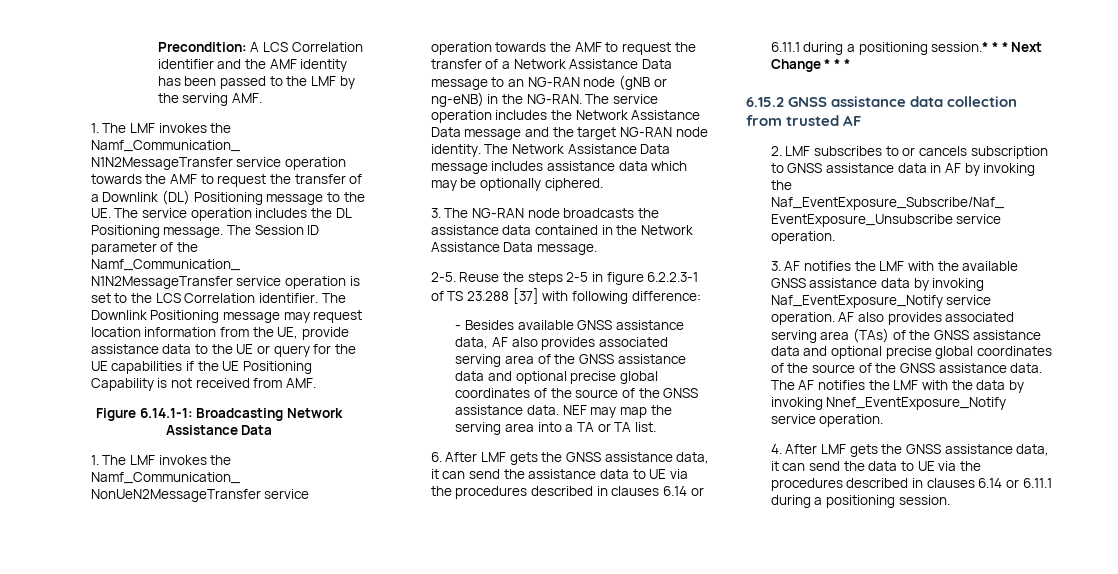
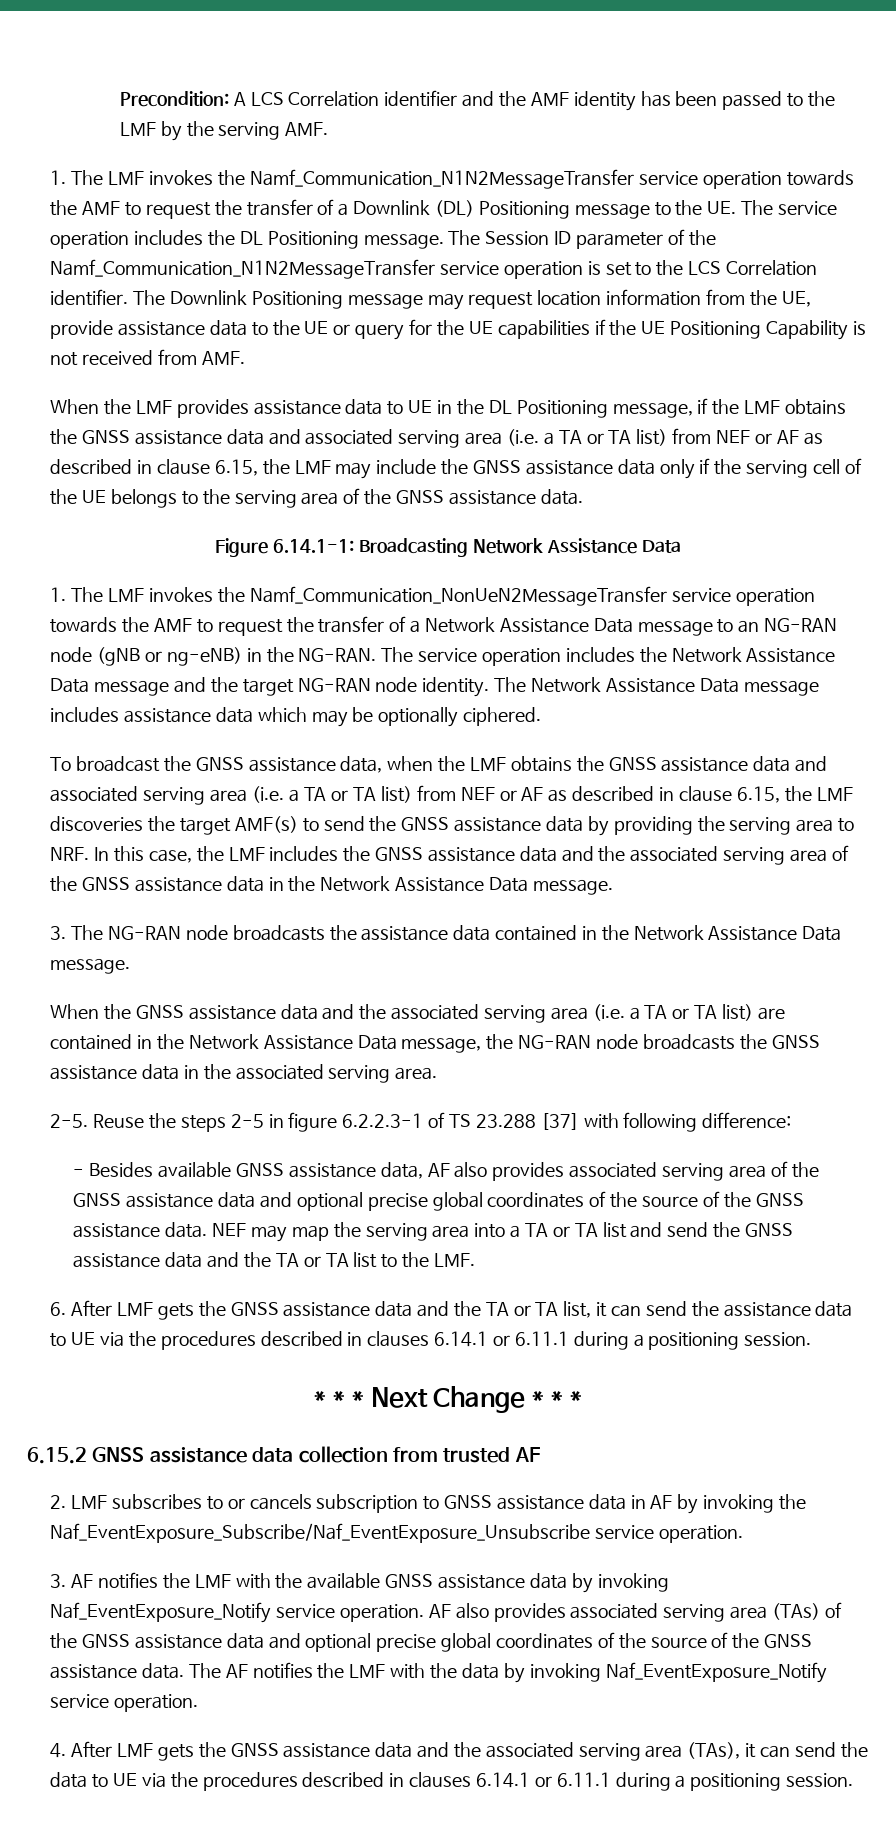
(316, 383) none -> [50,398,846,418] [50,428,823,448] [50,458,862,479] [50,488,583,508] // When the LMF provides assistance data to UE in the DL Positioning message, if the LMF obtains the GNSS assistance data and associated serving area (i.e. a TA or TA list) from NEF or AF as described in clause 6.15, the LMF may include the GNSS assistance data only if the serving cell of the UE belongs to the serving area of the GNSS assistance data.
(603, 184) none -> [50,756,828,773] [50,785,853,805] [50,816,855,836] [50,845,849,865] [50,876,613,895] // To broadcast the GNSS assistance data, when the LMF obtains the GNSS assistance data and associated serving area (i.e. a TA or TA list) from NEF or AF as described in clause 6.15, the LMF discoveries the target AMF(s) to send the GNSS assistance data by providing the serving area to NRF. In this case, the LMF includes the GNSS assistance data and the associated serving area of the GNSS assistance data in the Network Assistance Data message.
(597, 249) none -> [50,1004,785,1023] [50,1034,820,1053] [50,1064,438,1083] // When the GNSS assistance data and the associated serving area (i.e. a TA or TA list) are contained in the Network Assistance Data message, the NG-RAN node broadcasts the GNSS assistance data in the associated serving area.
[634,422,656,432] list. -> [602,1222,793,1238] [73,1252,475,1268] list and send the GNSS assistance data and the TA or TA list to the LMF.
[676,452,710,464] data, -> [375,1301,592,1318] data and the TA or TA list,
[662,486,704,496] [770,42,989,55] 6.14 or 6.11.1 during a positioning session.* -> [434,1331,812,1350] [313,1391,326,1406] 6.14.1 or 6.11.1 during a positioning session. // *
[826,397,1007,410] Nnef_EventExposure_Notify -> [605,1662,827,1683] Naf_EventExposure_Notify
[1016,444,1050,456] data, -> [375,1742,741,1761] data and the associated serving area (TAs),
[978,478,1003,488] 6.14 -> [475,1772,530,1788] 6.14.1

